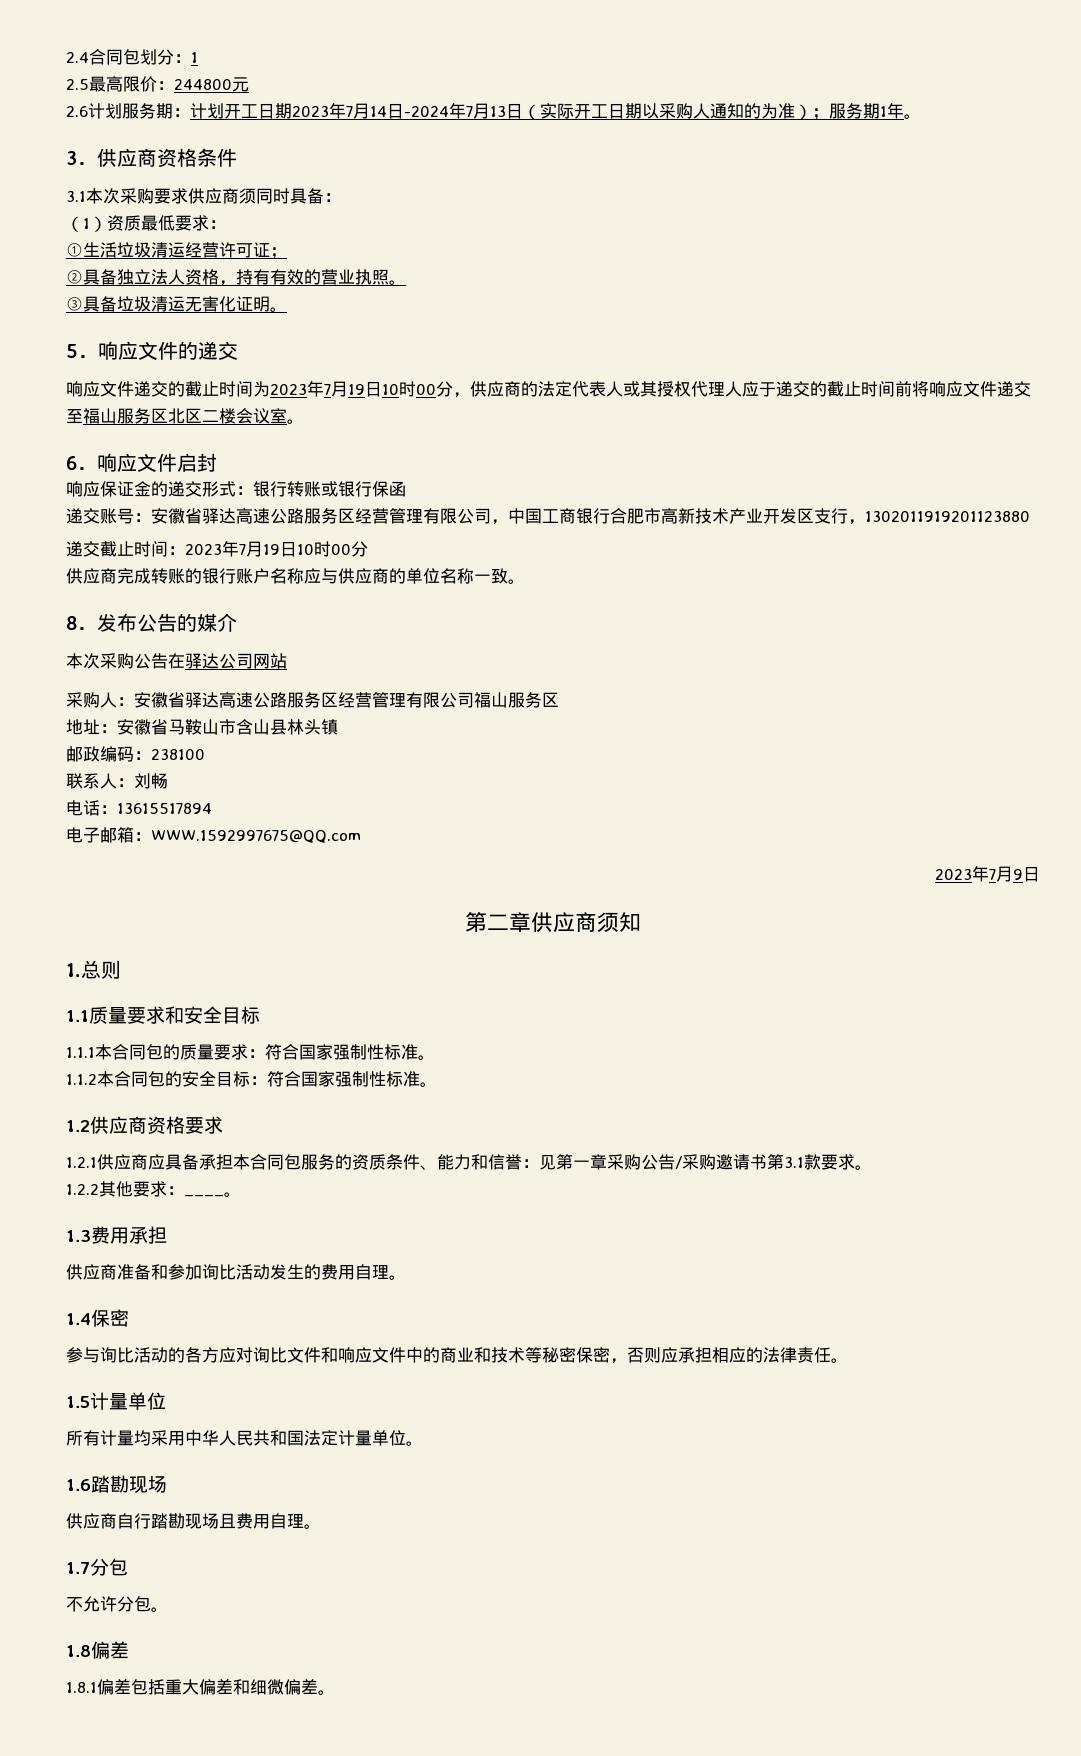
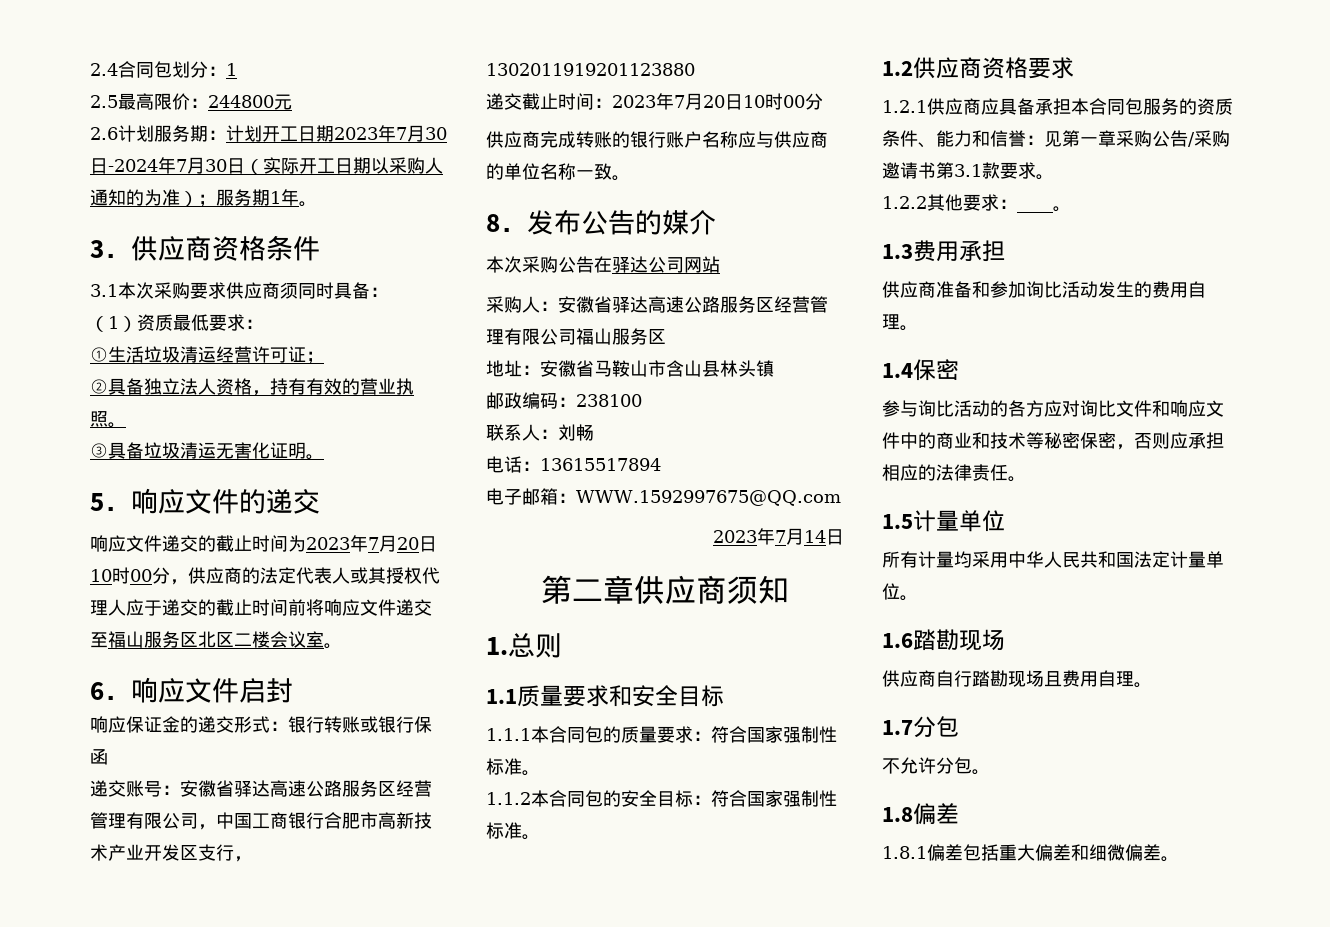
[370,106,387,117] 14 -> [425,127,447,140] 30
[490,106,506,117] 13 -> [205,159,227,172] 30
[348,384,365,395] 19 -> [397,537,419,550] 20
[263,544,280,555] 19 -> [703,95,725,108] 20
[1013,869,1023,880] 9 -> [804,530,826,543] 14

